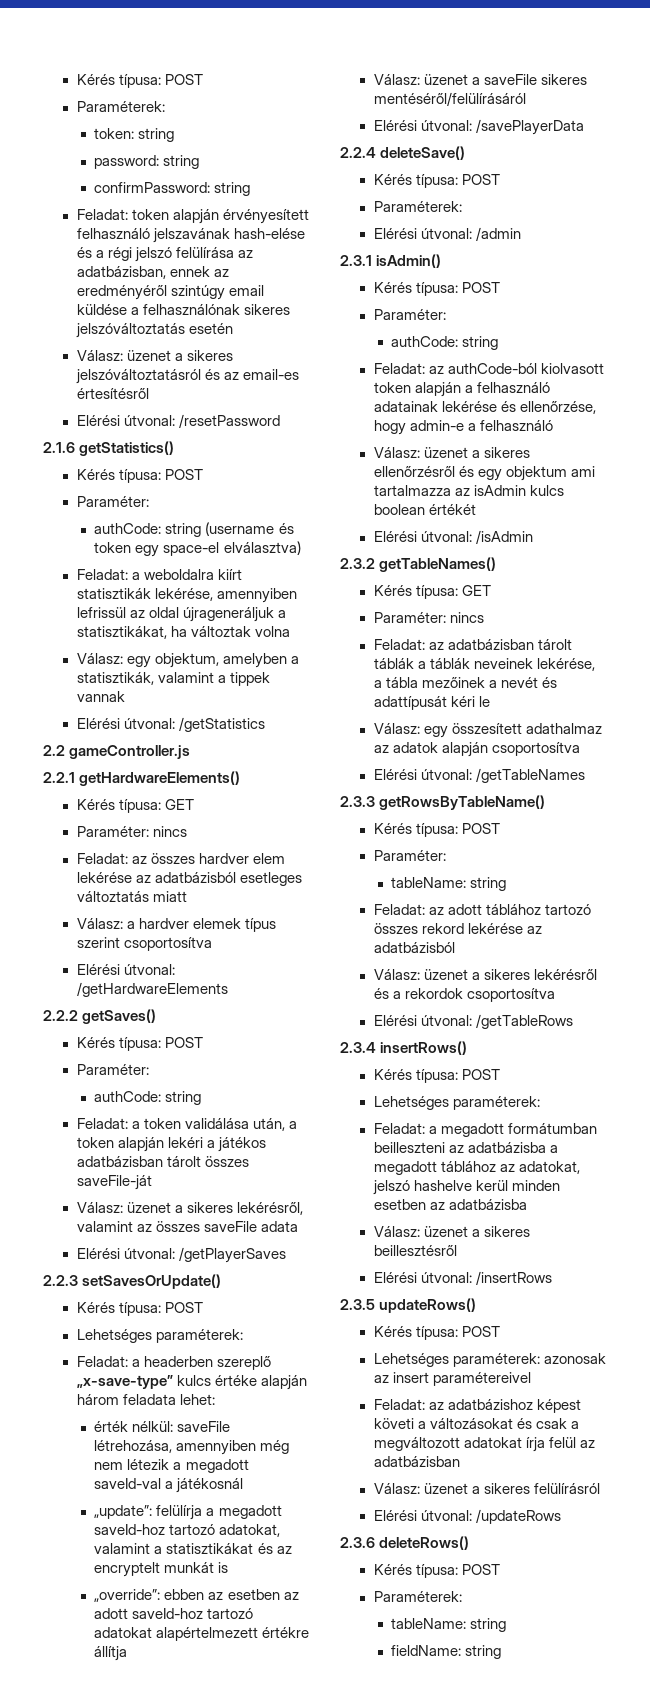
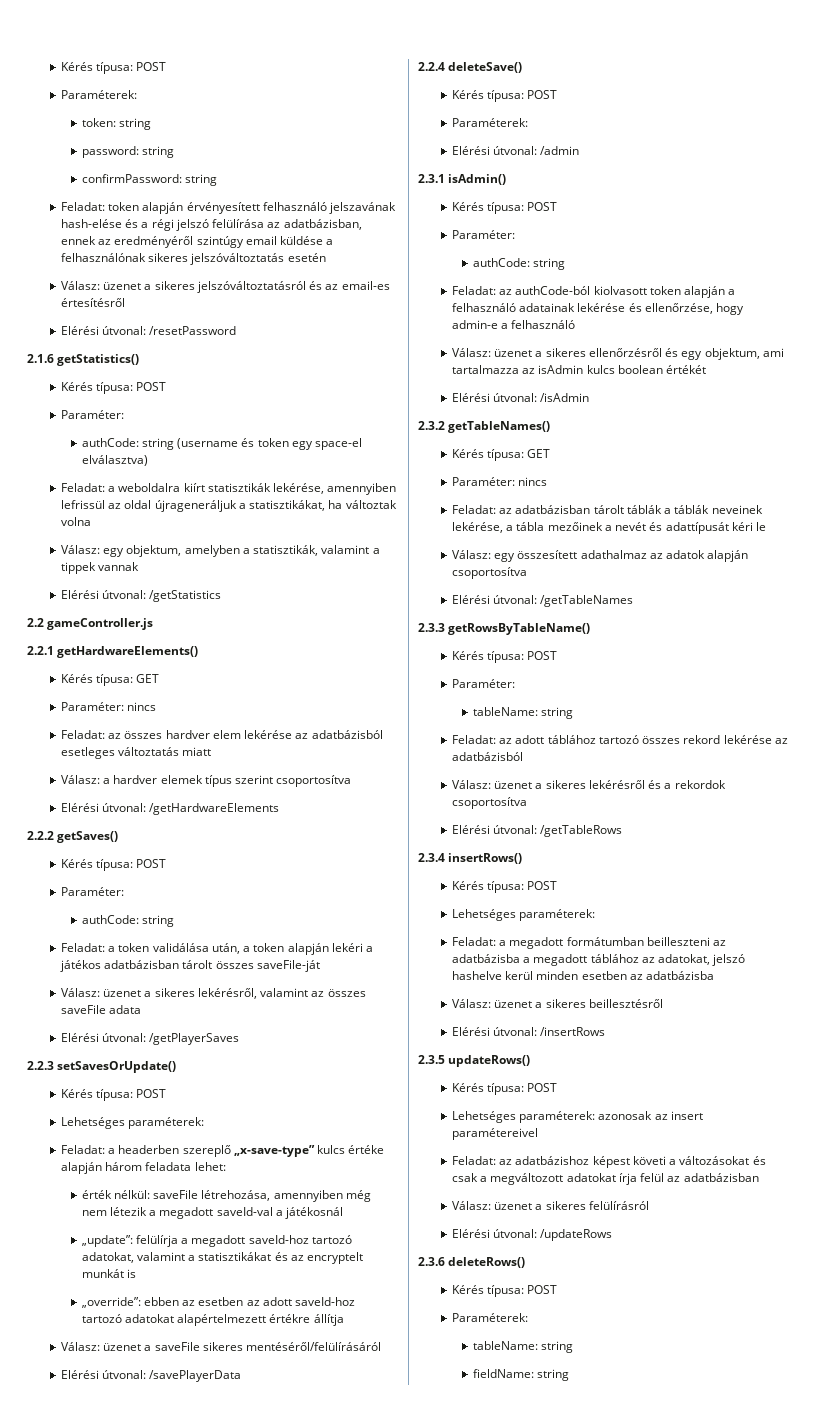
[506,466,568,481] objektum -> [704,348,760,360] objektum,

